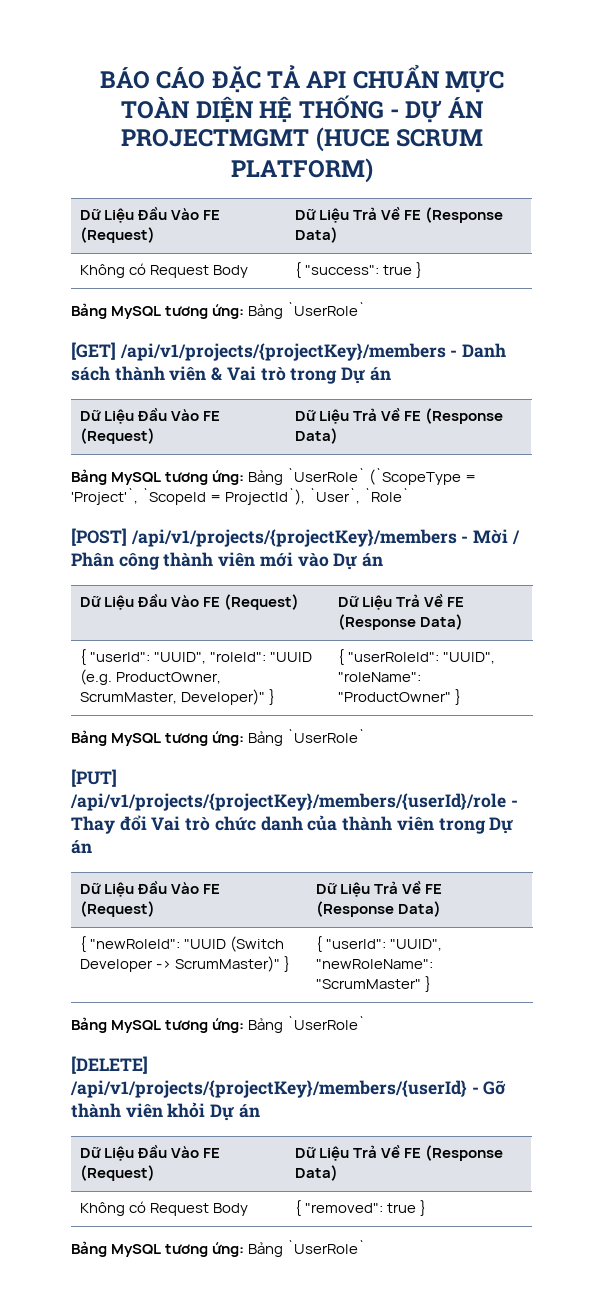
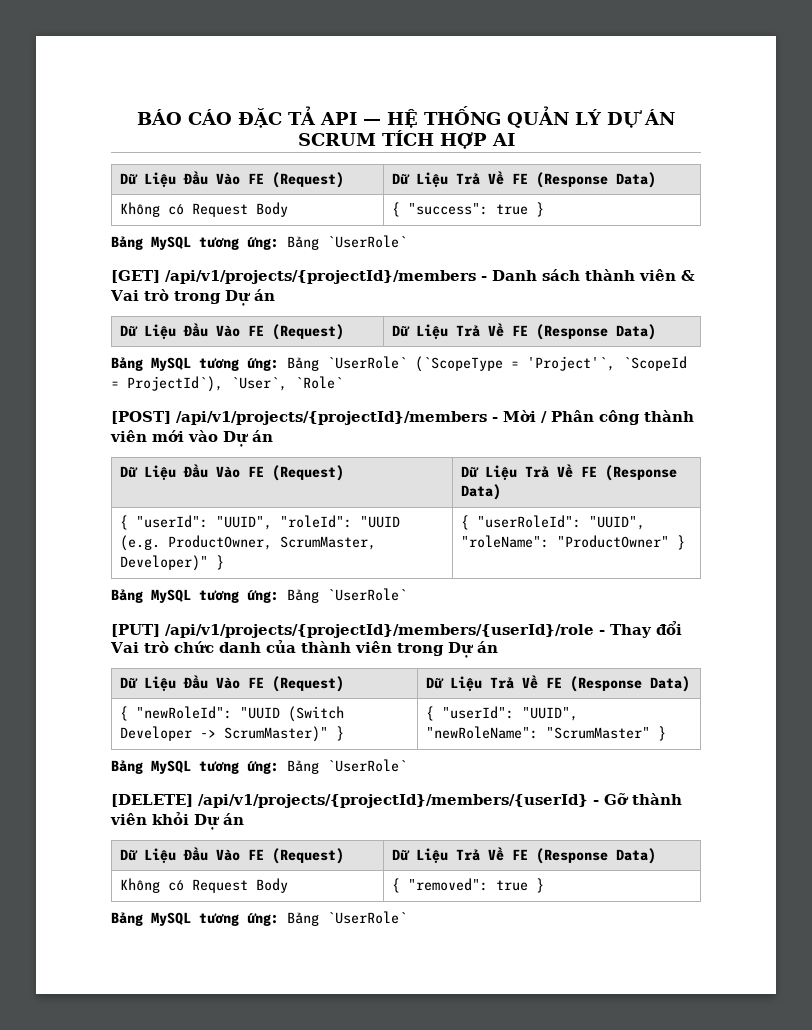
[352,64,505,93] [121,95,483,123] [121,127,483,152] [231,158,373,183] CHUẨN MỰC TOÀN DIỆN HỆ THỐNG - DỰ ÁN PROJECTMGMT (HUCE SCRUM PLATFORM) -> [363,106,675,128] [297,130,515,149] — HỆ THỐNG QUẢN LÝ DỰ ÁN SCRUM TÍCH HỢP AI
[119,343,446,361] /api/v1/projects/{projectKey}/members -> [165,270,476,284] /api/v1/projects/{projectId}/members
[130,529,457,547] /api/v1/projects/{projectKey}/members -> [176,411,487,425] /api/v1/projects/{projectId}/members
[70,793,506,811] /api/v1/projects/{projectKey}/members/{userId}/role -> [165,624,594,638] /api/v1/projects/{projectId}/members/{userId}/role
[70,1080,467,1098] /api/v1/projects/{projectKey}/members/{userId} -> [198,794,588,808] /api/v1/projects/{projectId}/members/{userId}

